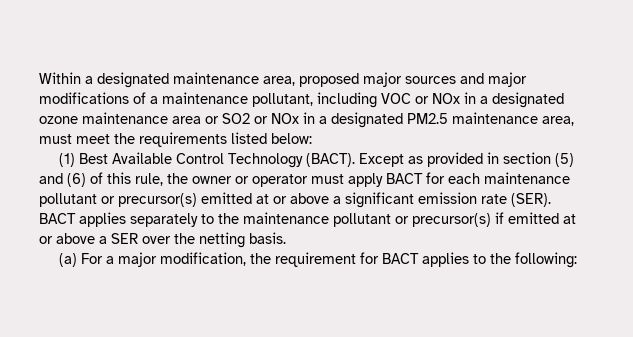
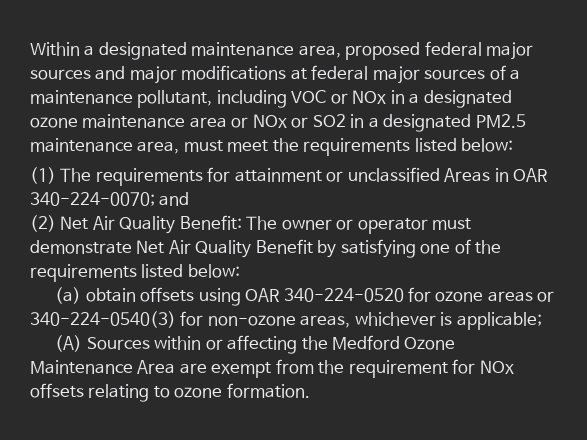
(359, 80) none -> [424,41,482,56] federal
(129, 98) none -> [290,65,486,84] at federal major sources
[222,113,299,124] SO2 or NOx -> [252,114,346,128] NOx or SO2
[78,152,574,168] [39,172,570,187] [39,192,551,208] [39,212,576,227] [39,232,286,248] [58,252,577,268] Best Available Control Technology (BACT). Except as provided in section (5) and (6) of this rule, the owner or operator must apply BACT for each maintenance pollutant or precursor(s) emitted at or above a significant emission rate (SER). BACT applies separately to the maintenance pollutant or precursor(s) if emitted at or above a SER over the netting basis. // (a) For a major modification, the requirement for BACT applies to the following: -> [60,167,549,186] [30,192,190,206] [30,215,472,234] [30,239,502,258] [30,264,240,282] [55,287,555,306] [30,311,542,330] [55,335,456,354] [30,359,514,378] [30,383,310,402] The requirements for attainment or unclassified Areas in OAR 340-224-0070; and // (2) Net Air Quality Benefit: The owner or operator must demonstrate Net Air Quality Benefit by satisfying one of the requirements listed below: // (a) obtain offsets using OAR 340-224-0520 for ozone areas or 340-224-0540(3) for non-ozone areas, whichever is applicable; // (A) Sources within or affecting the Medford Ozone Maintenance Area are exempt from the requirement for NOx offsets relating to ozone formation.

